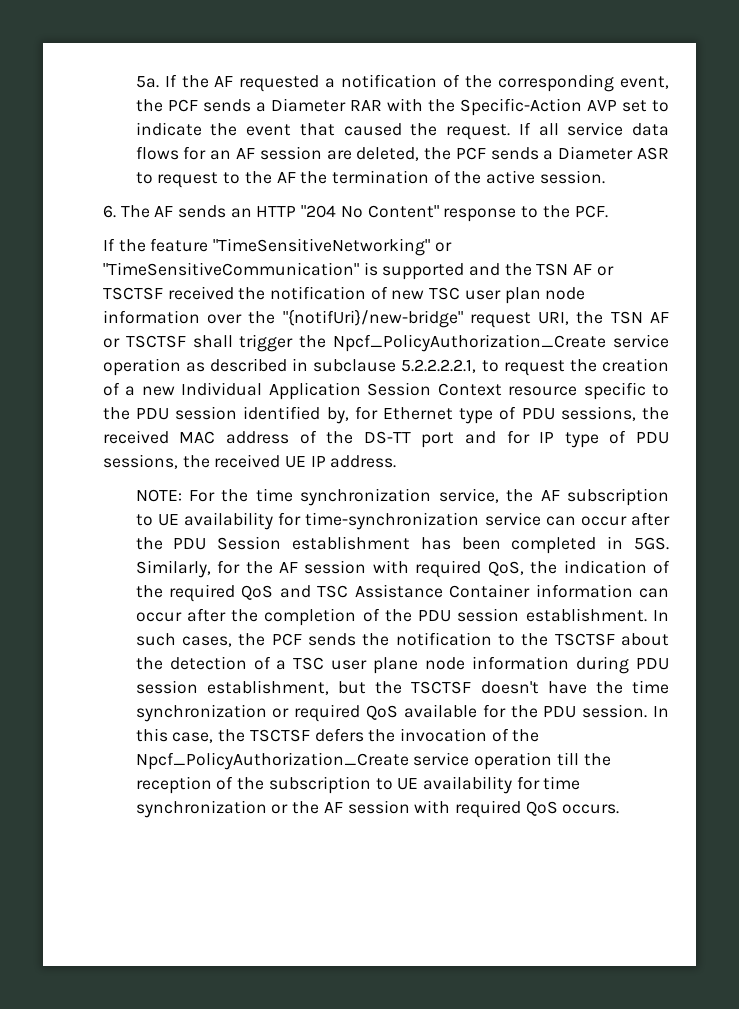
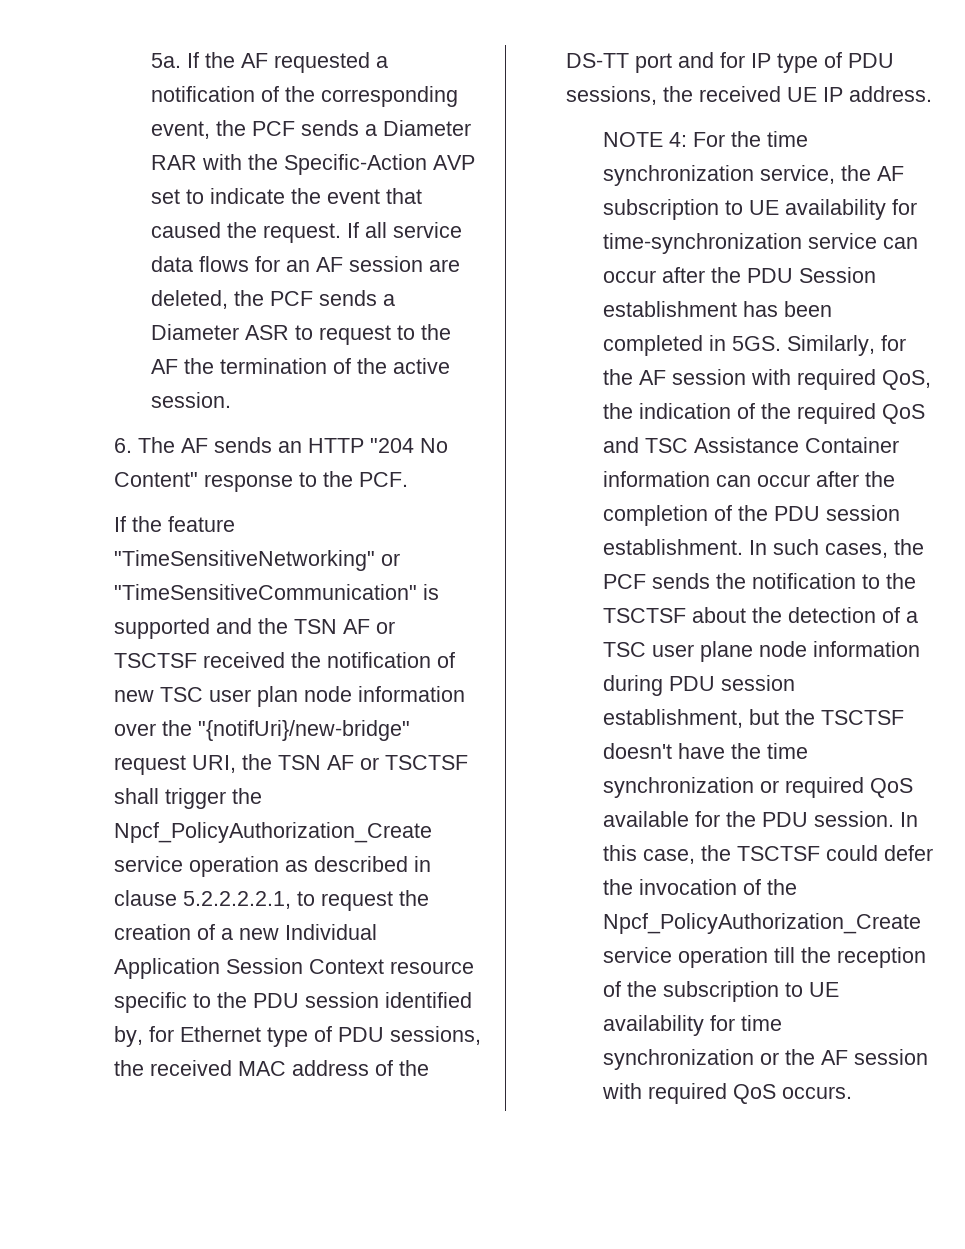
[313,359,397,372] subclause -> [113,890,177,906] clause
[135,489,182,502] NOTE: -> [602,132,687,147] NOTE 4:
[314,728,364,742] defers -> [825,845,933,861] could defer

